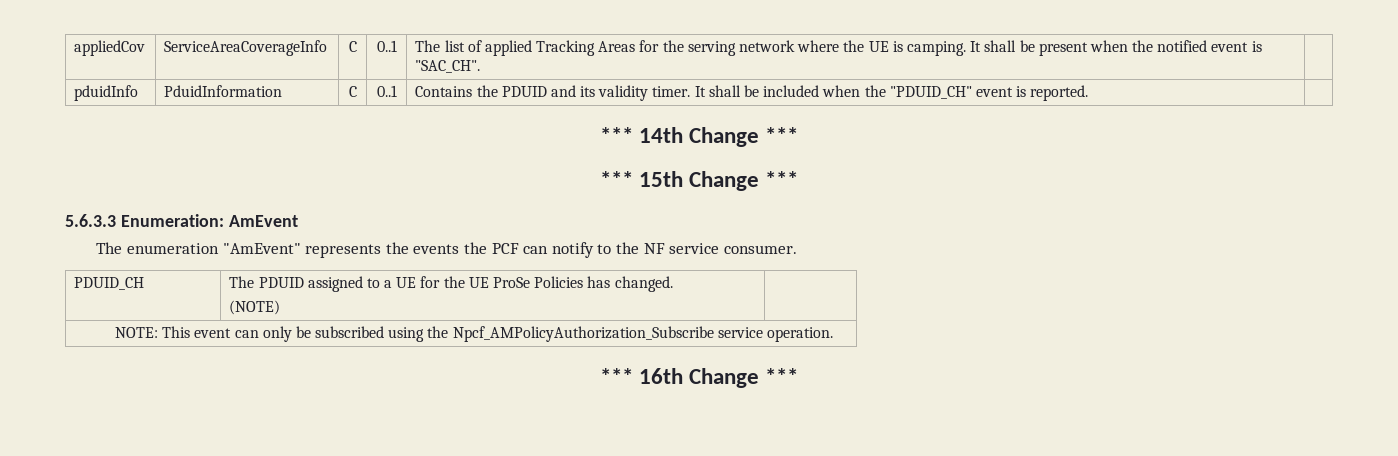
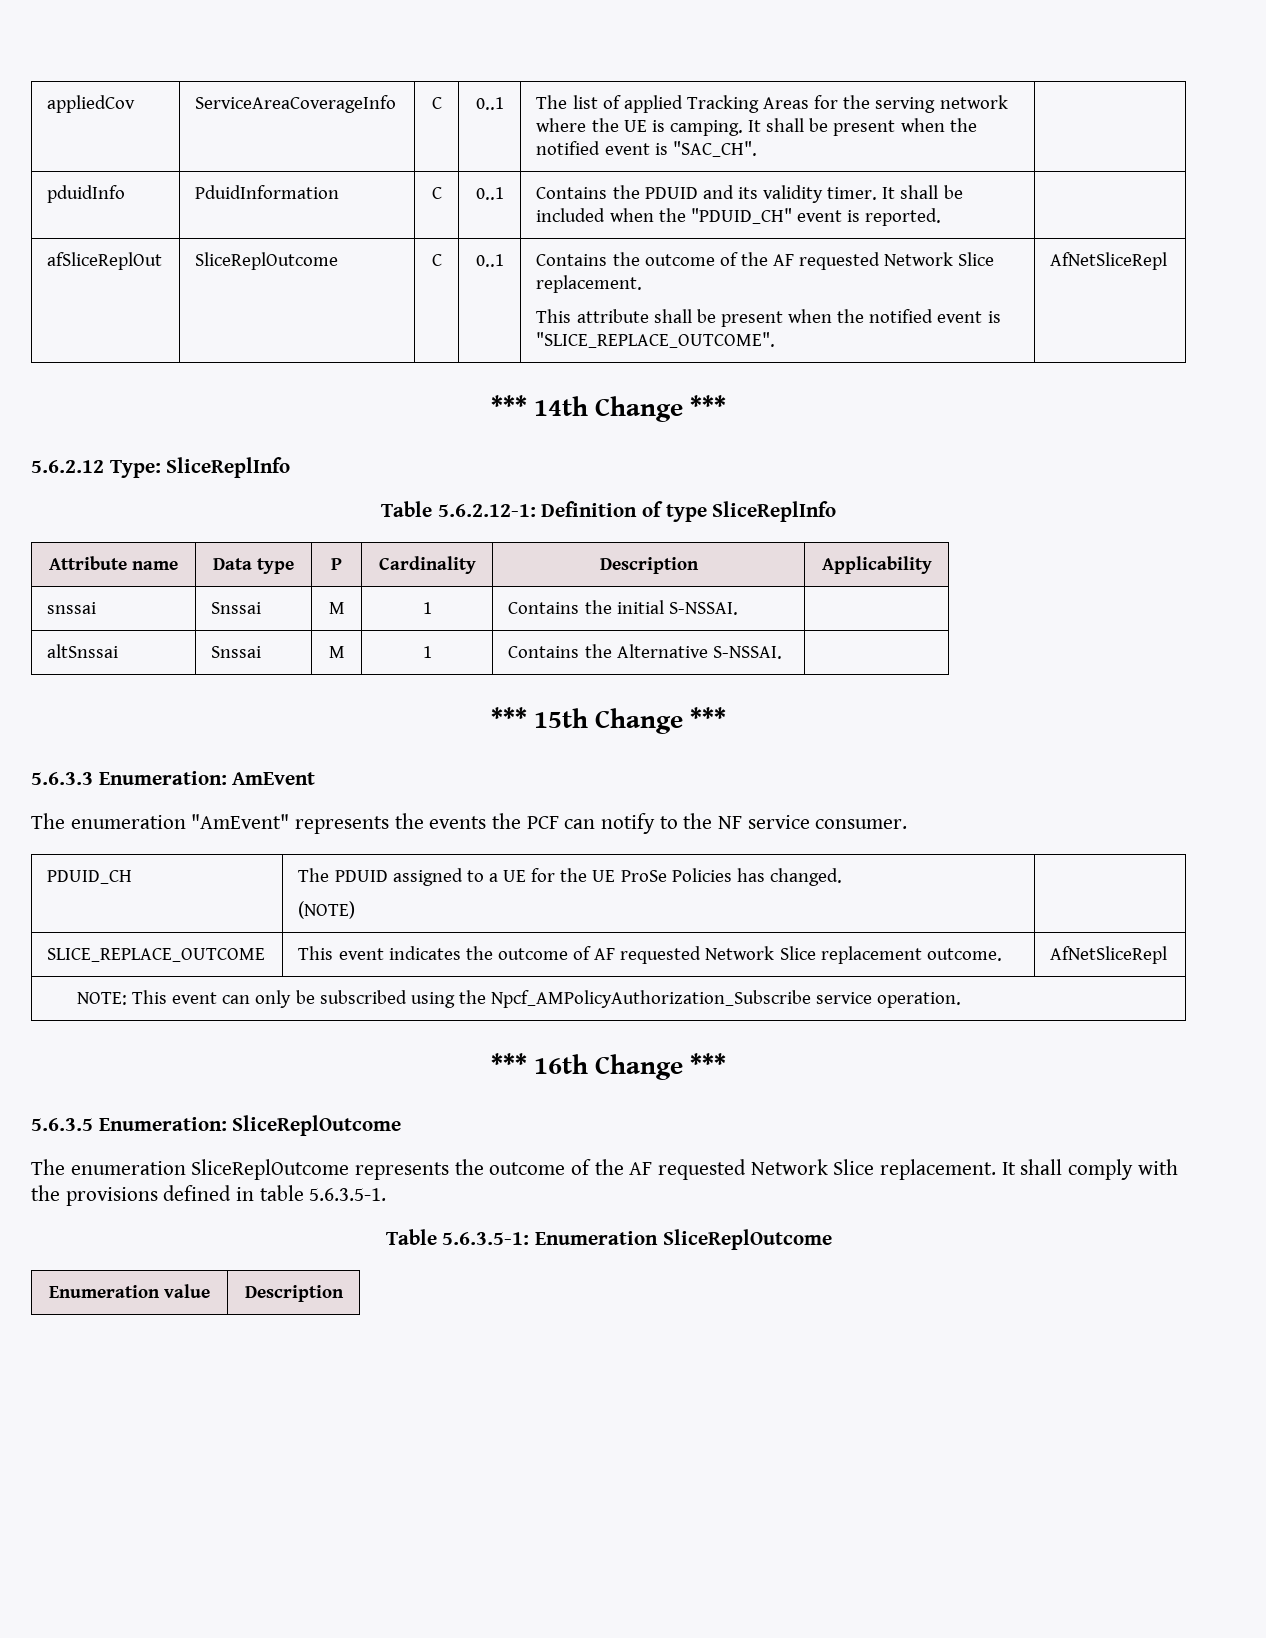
[599,127,799,147] // *** 14th Change *** -> [47,252,163,270] [195,252,339,270] [431,254,442,266] [475,254,504,267] [536,252,995,270] [536,275,643,293] [536,309,1001,327] [536,332,776,348] [1050,252,1168,270] [490,395,727,422] [31,457,291,478] [380,501,837,522] [48,556,179,570] [212,558,295,574] [331,558,342,570] [378,556,476,574] [599,557,699,574] [821,556,932,574] [47,602,97,614] [211,602,262,614] [328,602,345,614] [422,602,432,614] [508,600,738,615] [47,644,119,658] [211,646,262,658] [328,646,345,658] [422,646,432,658] [508,644,782,659] // afSliceReplOut | SliceReplOutcome | C | 0..1 | Contains the outcome of the AF requested Network Slice replacement. // This attribute shall be present when the notified event is "SLICE_REPLACE_OUTCOME". | AfNetSliceRepl // *** 14th Change *** // 5.6.2.12 Type: SliceReplInfo // Table 5.6.2.12-1: Definition of type SliceReplInfo // Attribute name | Data type | P | Cardinality | Description | Applicability // snssai | Snssai | M | 1 | Contains the initial S-NSSAI. | // altSnssai | Snssai | M | 1 | Contains the Alternative S-NSSAI. |
(281, 307) none -> [47,948,266,962] [298,946,1002,964] [1050,946,1168,964] // SLICE_REPLACE_OUTCOME | This event indicates the outcome of AF requested Network Slice replacement outcome. | AfNetSliceRepl
(799, 376) none -> [31,1115,402,1136] [31,1159,1178,1180] [31,1185,387,1206] [385,1229,832,1250] [48,1284,211,1298] [244,1285,344,1302] // 5.6.3.5 Enumeration: SliceReplOutcome // The enumeration SliceReplOutcome represents the outcome of the AF requested Network Slice replacement. It shall comply with the provisions defined in table 5.6.3.5-1. // Table 5.6.3.5-1: Enumeration SliceReplOutcome // Enumeration value | Description

